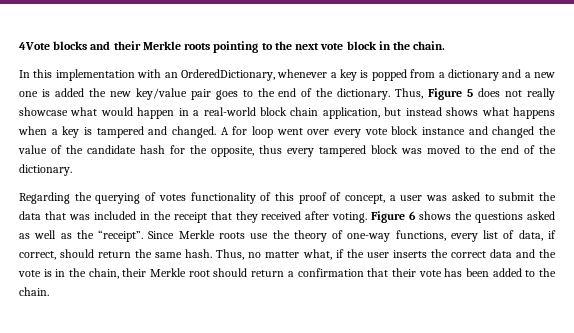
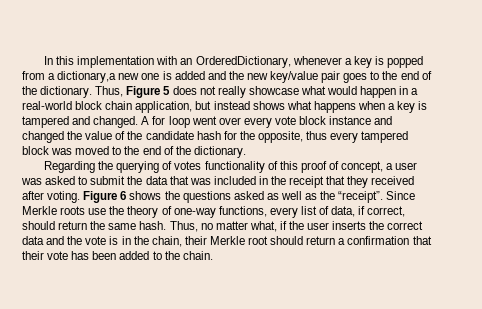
[19,41,446,53] 4Vote blocks and their Merkle roots pointing to the next vote block in the chain. // -> (44, 60) none
[447,69,531,81] dictionary and a -> [57,71,117,83] dictionary,a
(84, 92) none -> [207,71,226,80] and

